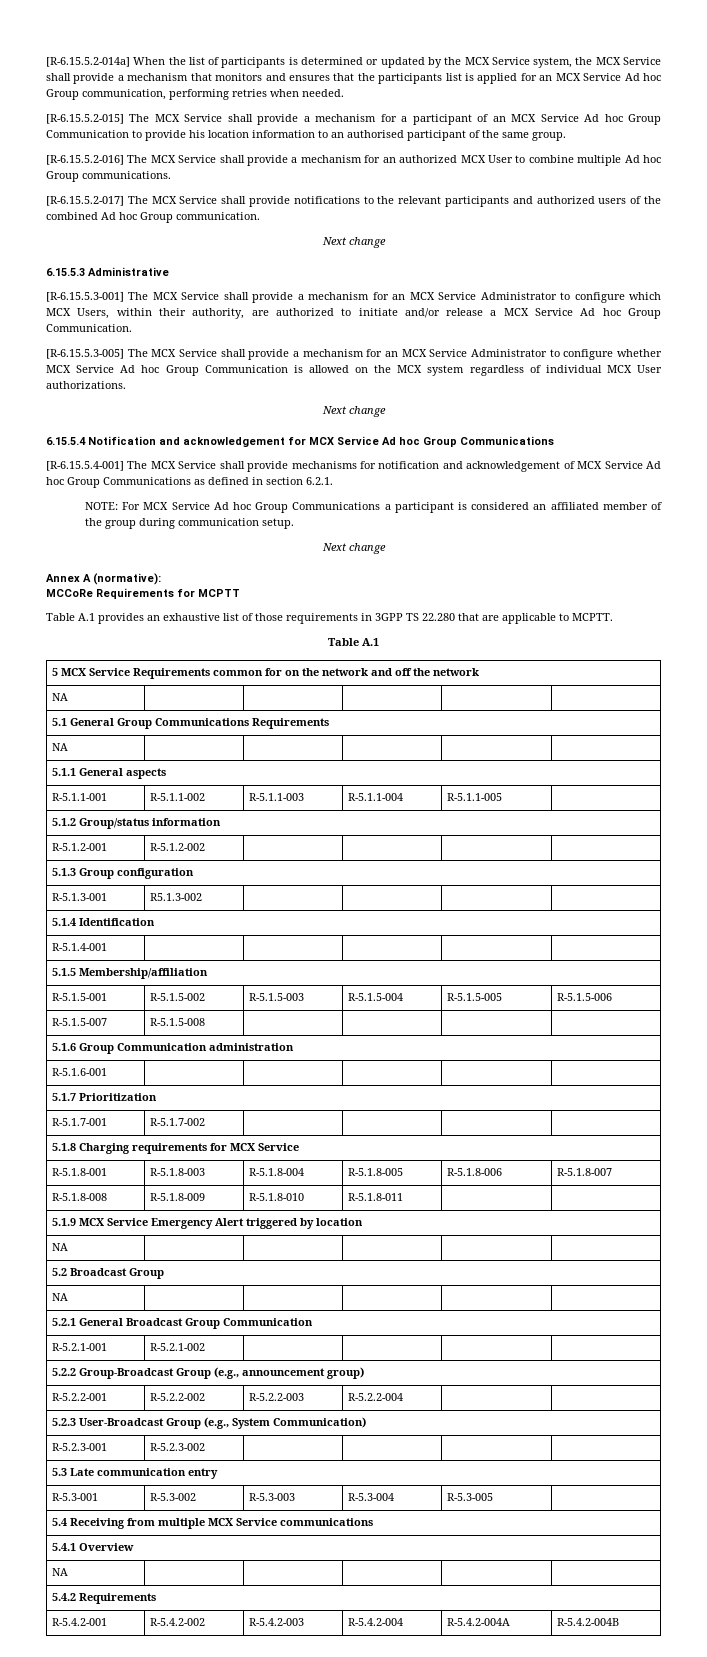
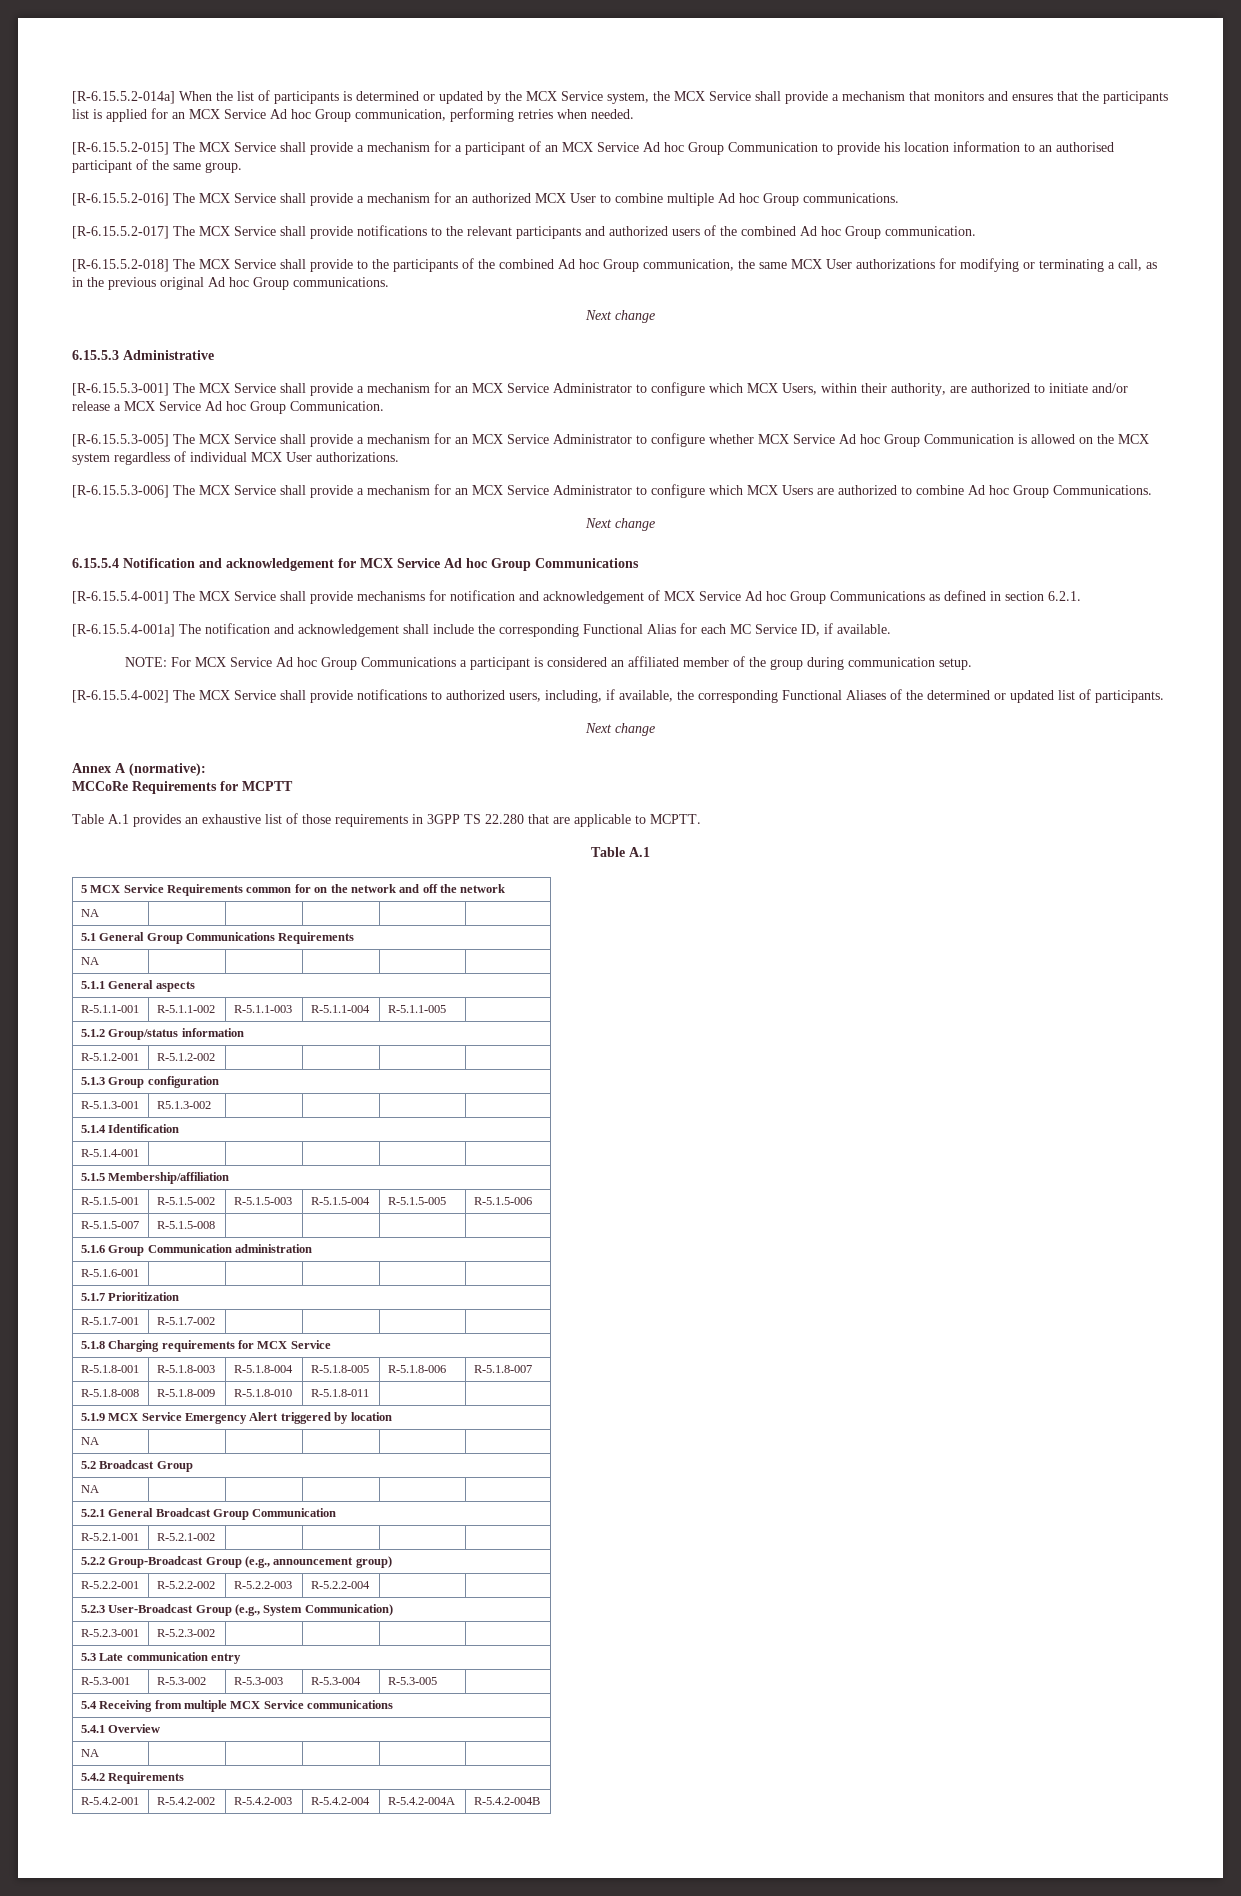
(260, 216) none -> [72,258,1157,272] [72,277,389,290] // [R-6.15.5.2-018] The MCX Service shall provide to the participants of the combined Ad hoc Group communication, the same MCX User authorizations for modifying or terminating a call, as in the previous original Ad hoc Group communications.
(126, 385) none -> [72,484,1152,498] // [R-6.15.5.3-006] The MCX Service shall provide a mechanism for an MCX Service Administrator to configure which MCX Users are authorized to combine Ad hoc Group Communications.
(333, 481) none -> [72,623,891,637] // [R-6.15.5.4-001a] The notification and acknowledgement shall include the corresponding Functional Alias for each MC Service ID, if available.
(295, 523) none -> [72,689,1164,703] // [R-6.15.5.4-002] The MCX Service shall provide notifications to authorized users, including, if available, the corresponding Functional Aliases of the determined or updated list of participants.

